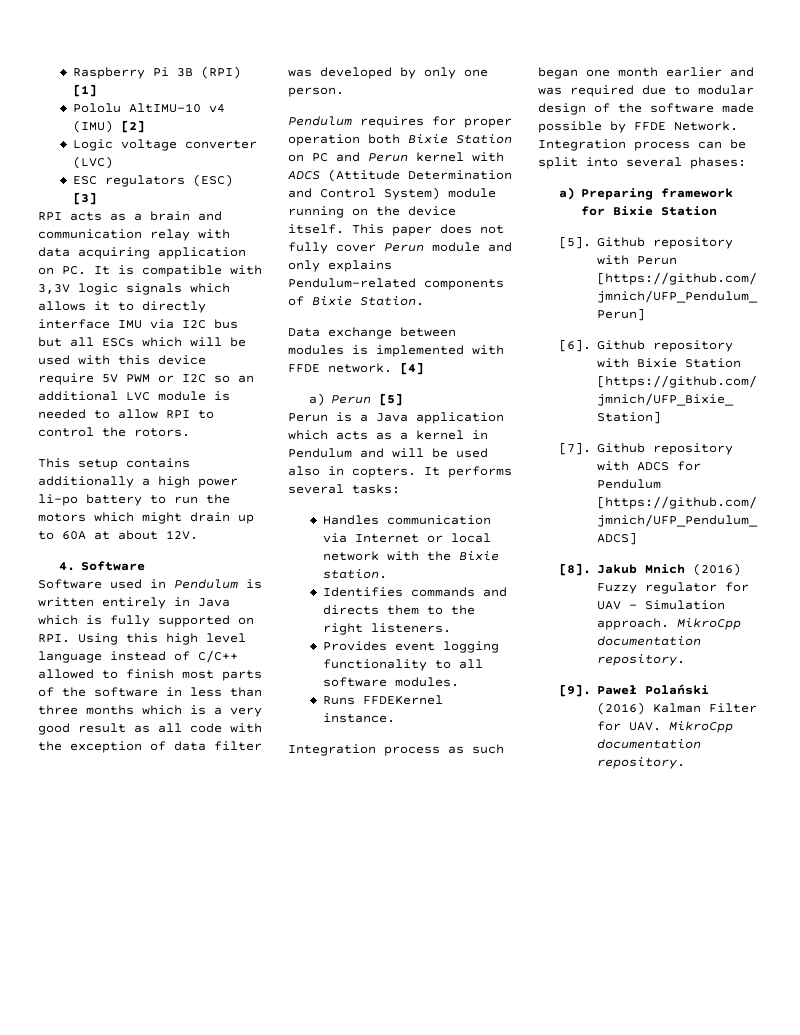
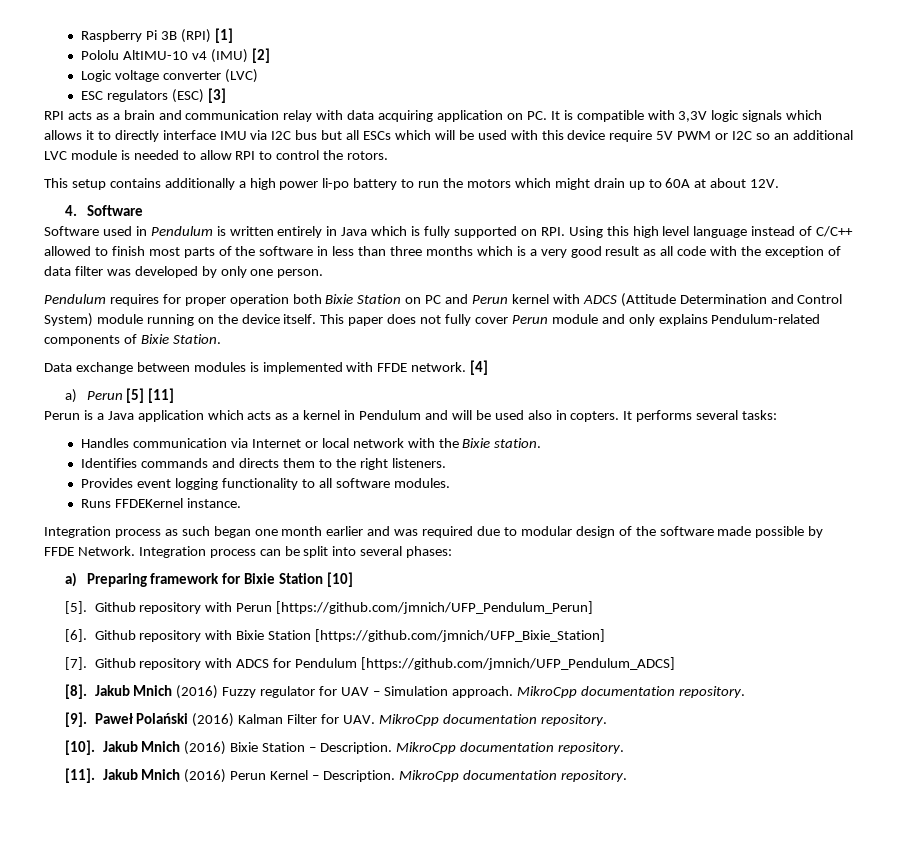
(404, 399) none -> [148,388,175,403] [11]
(718, 211) none -> [327,572,354,587] [10]
(686, 763) none -> [65,740,624,755] [65,768,627,783] // [10]. Jakub Mnich (2016) Bixie Station – Description. MikroCpp documentation repository. // [11]. Jakub Mnich (2016) Perun Kernel – Description. MikroCpp documentation repository.

